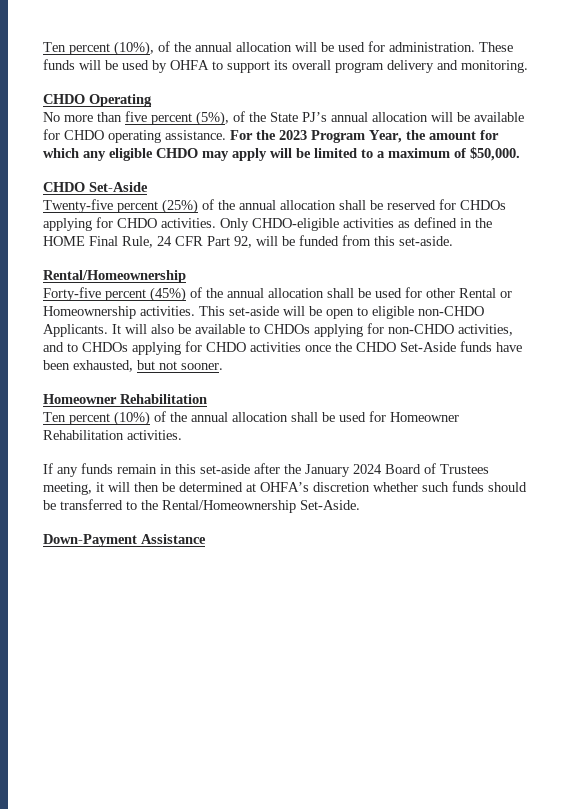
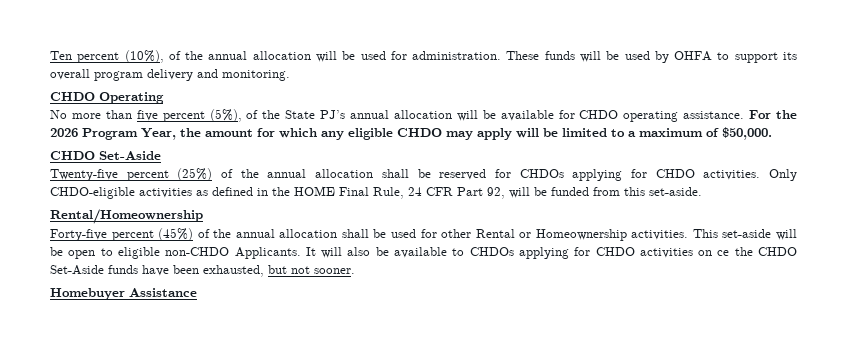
[279,130,307,140] 2023 -> [50,128,78,137] 2026
[388,324,513,336] [43,341,331,355] non-CHDO activities, and to CHDOs applying for CHDO activities once -> [595,247,730,258] CHDO activities on ce
[43,394,207,404] [43,411,459,426] [43,430,182,440] [43,463,489,477] [43,481,527,495] [43,499,360,513] [43,534,137,547] Homeowner Rehabilitation // Ten percent (10%) of the annual allocation shall be used for Homeowner Rehabilitation activities. // If any funds remain in this set-aside after the January 2024 Board of Trustees meeting, it will then be determined at OHFA’s discretion whether such funds should be transferred to the Rental/Homeownership Set-Aside. // Down-Payment -> [50,288,125,300] Homebuyer

